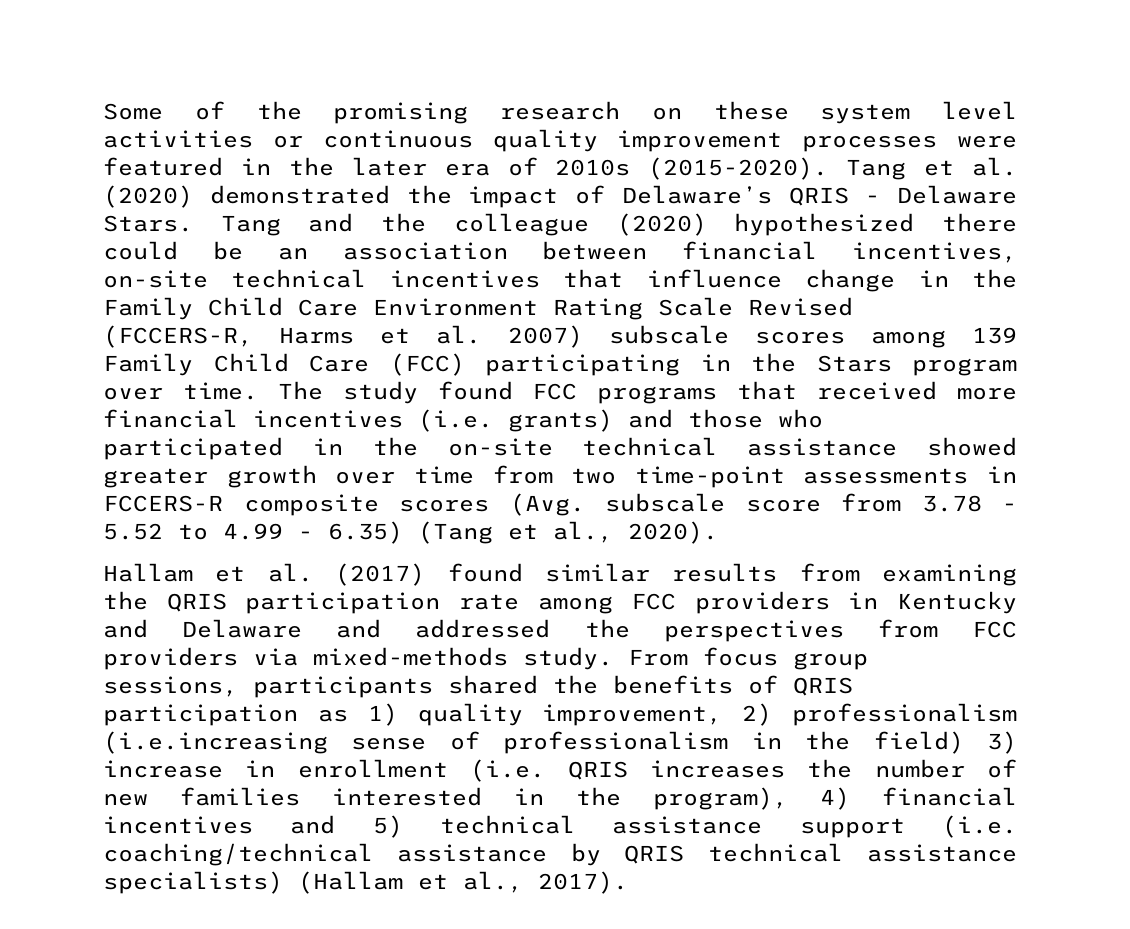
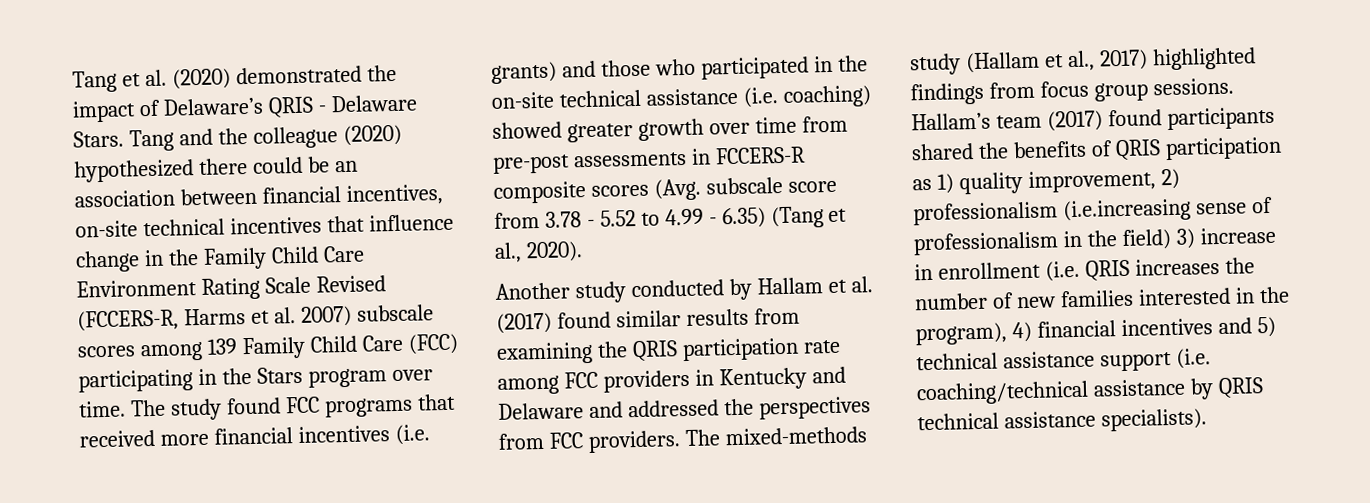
[103,101,1017,124] [103,129,1018,152] [103,157,829,180] Some of the promising research on these system level activities or continuous quality improvement processes were featured in the later era of 2010s (2015-2020). -> (72, 81) none
(898, 447) none -> [742,85,872,108] (i.e. coaching)
[571,466,785,488] two time-point -> [492,154,570,174] pre-post
(718, 532) none -> [495,278,753,304] Another study conducted by
[103,647,868,670] [103,676,238,697] providers via mixed-methods study. From focus group sessions, -> [587,426,867,454] [909,47,1256,76] [910,77,1234,106] [911,109,1162,132] providers. The mixed-methods study (Hallam et al., 2017) highlighted findings from focus group sessions. Hallam’s team (2017) found
[103,871,628,894] specialists) (Hallam et al., 2017). -> [1100,408,1207,432] specialists).

